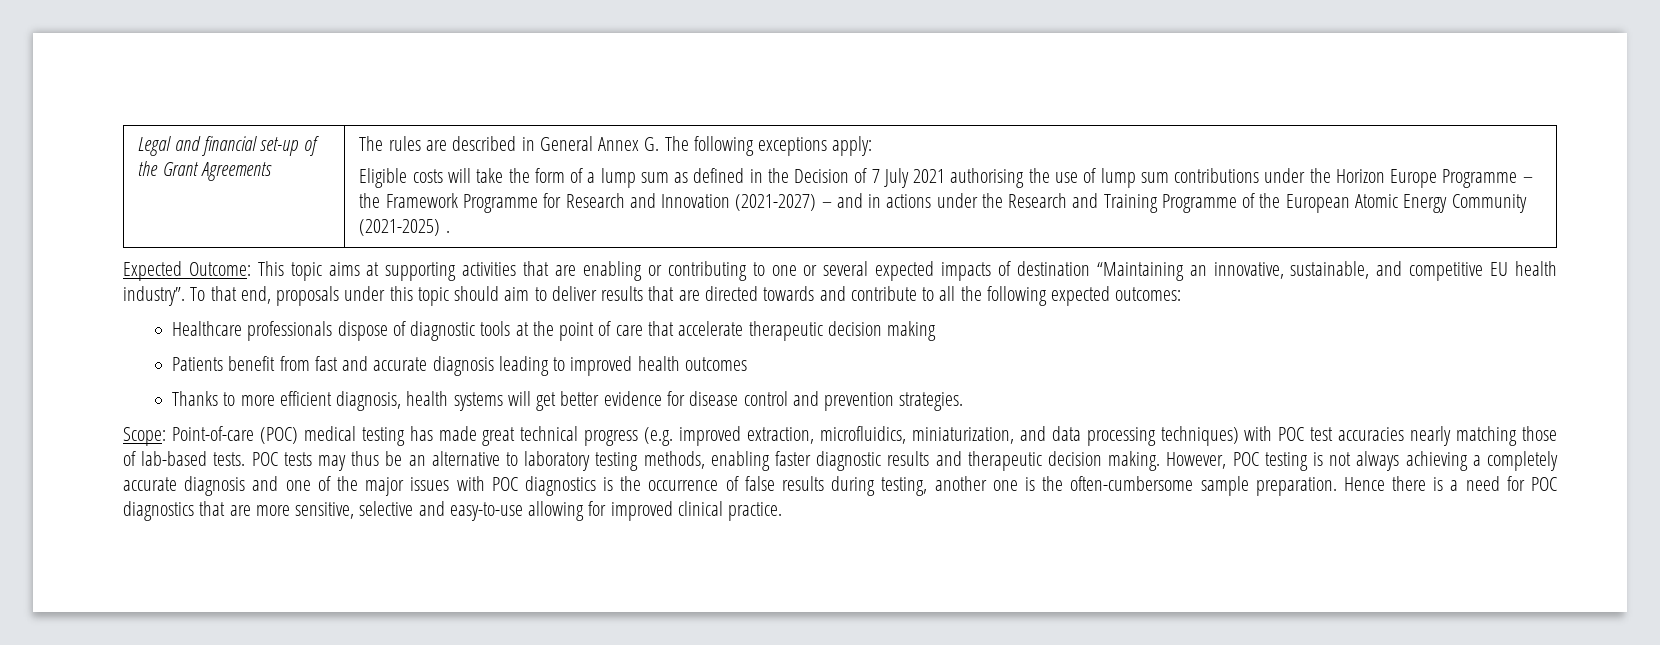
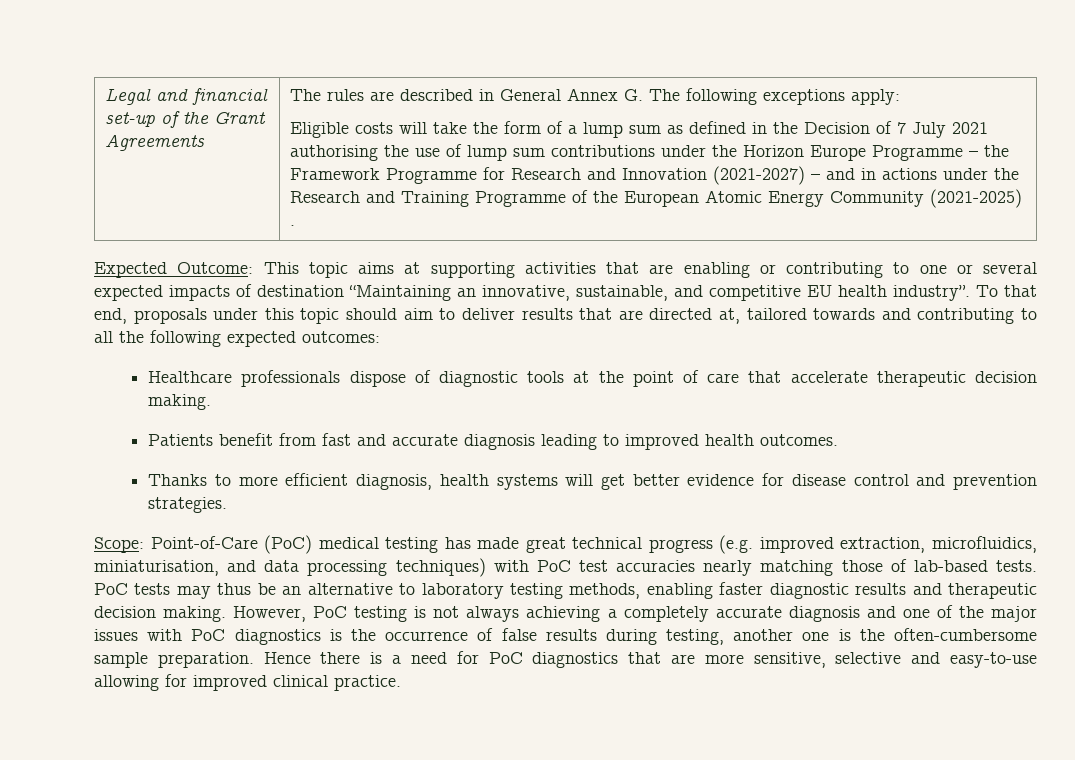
(758, 293) none -> [718,308,807,324] at, tailored
[850,286,917,301] contribute -> [917,308,1015,324] contributing
[887,321,937,341] making -> [148,394,212,410] making.
[684,357,747,371] outcomes -> [760,434,839,446] outcomes.
[171,426,298,444] Point-of-care (POC) -> [150,535,313,554] Point-of-Care (PoC)
[911,427,1014,444] miniaturization, -> [94,560,219,576] miniaturisation,
[1278,427,1305,441] POC -> [536,560,571,572] PoC
[251,452,278,466] POC -> [94,583,128,595] PoC
[1232,452,1259,466] POC -> [313,606,348,618] PoC
[491,477,518,491] POC -> [191,629,226,641] PoC
[1531,477,1557,491] POC -> [488,652,523,664] PoC

